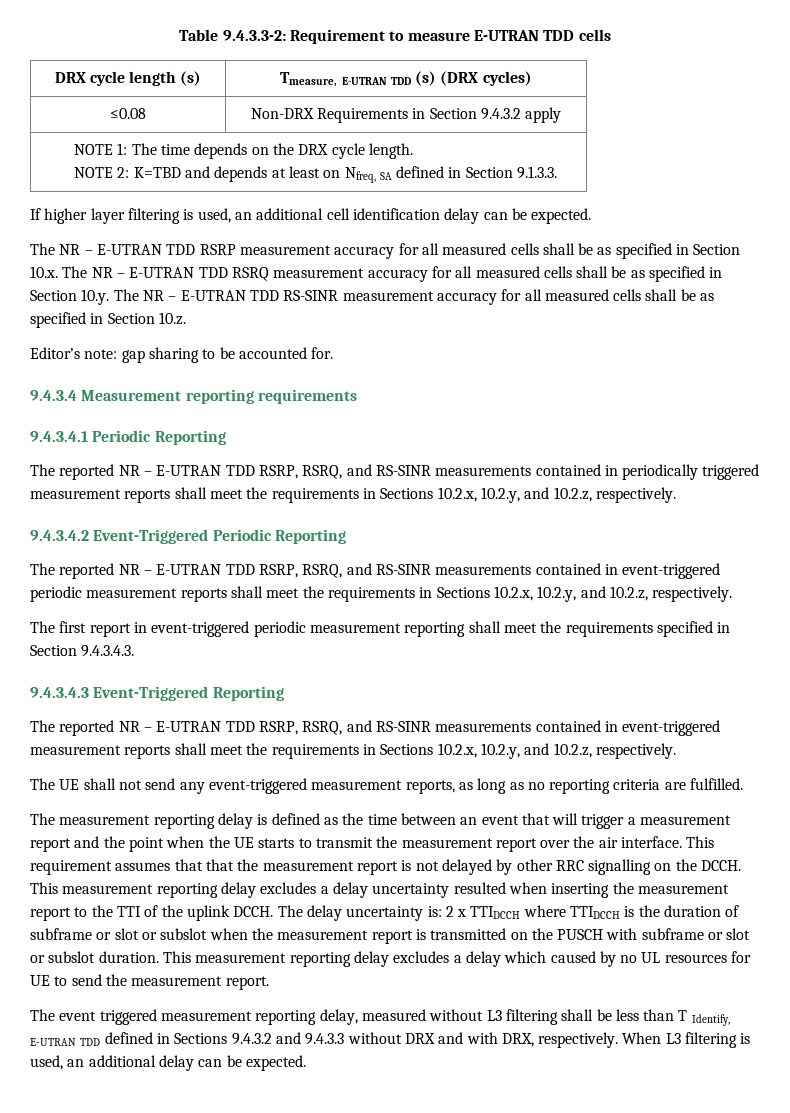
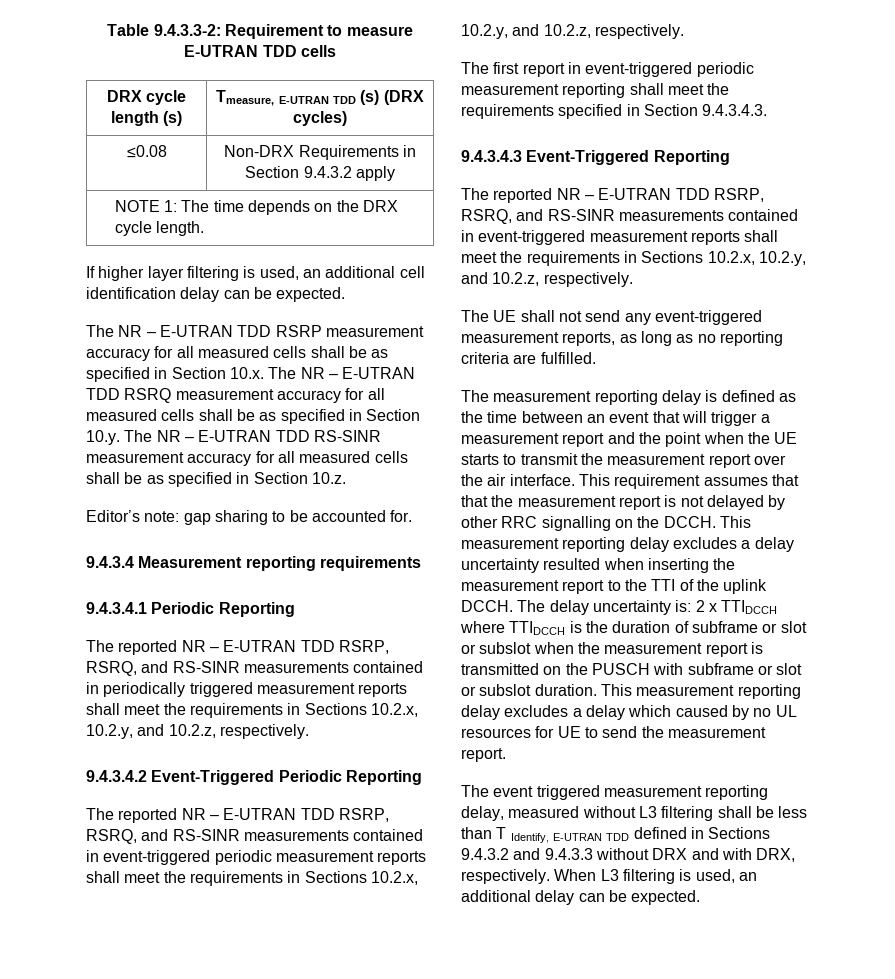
[73,166,558,183] // NOTE 2: K=TBD and depends at least on Nfreq, SA defined in Section 9.1.3.3. -> (205, 228) none

